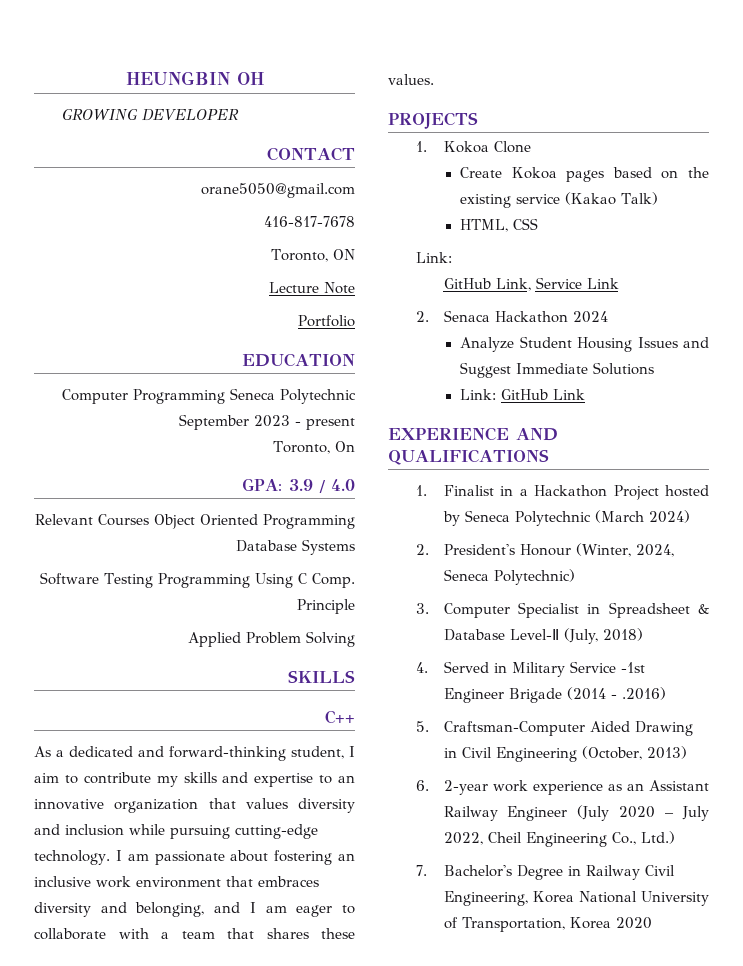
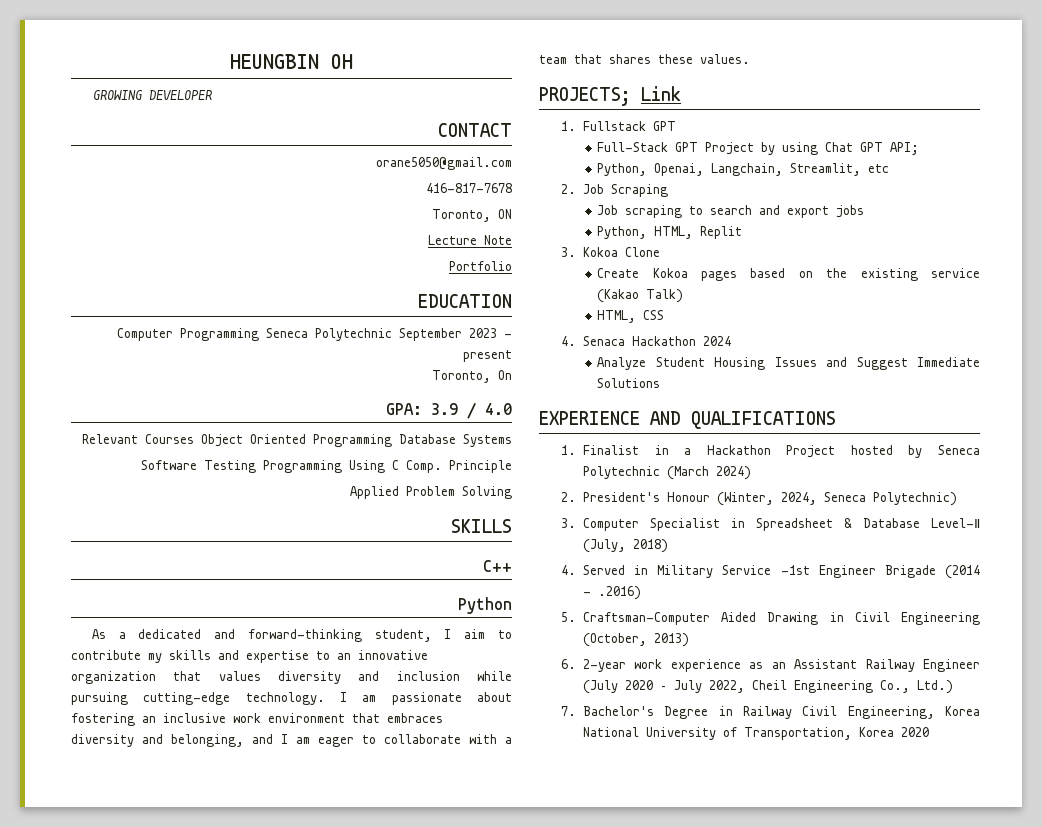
(355, 717) none -> [458,597,512,614] // Python
[388,112,478,129] [415,141,427,152] PROJECTS // 1. -> [539,86,681,106] [561,121,677,131] [597,142,920,155] [597,163,890,176] [561,184,669,197] [597,205,865,218] [597,226,743,239] [561,247,577,257] PROJECTS; Link // 1. Fullstack GPT // Full-Stack GPT Project by using Chat GPT API; // Python, Openai, Langchain, Streamlit, etc // 2. Job Scraping // Job scraping to search and export jobs // Python, HTML, Replit // 3.
[415,252,452,263] [443,277,619,291] [415,311,429,322] Link: // GitHub Link, Service Link // 2. -> [561,336,577,346] 4.
[459,389,585,400] // Link: GitHub Link -> (661, 383) none

